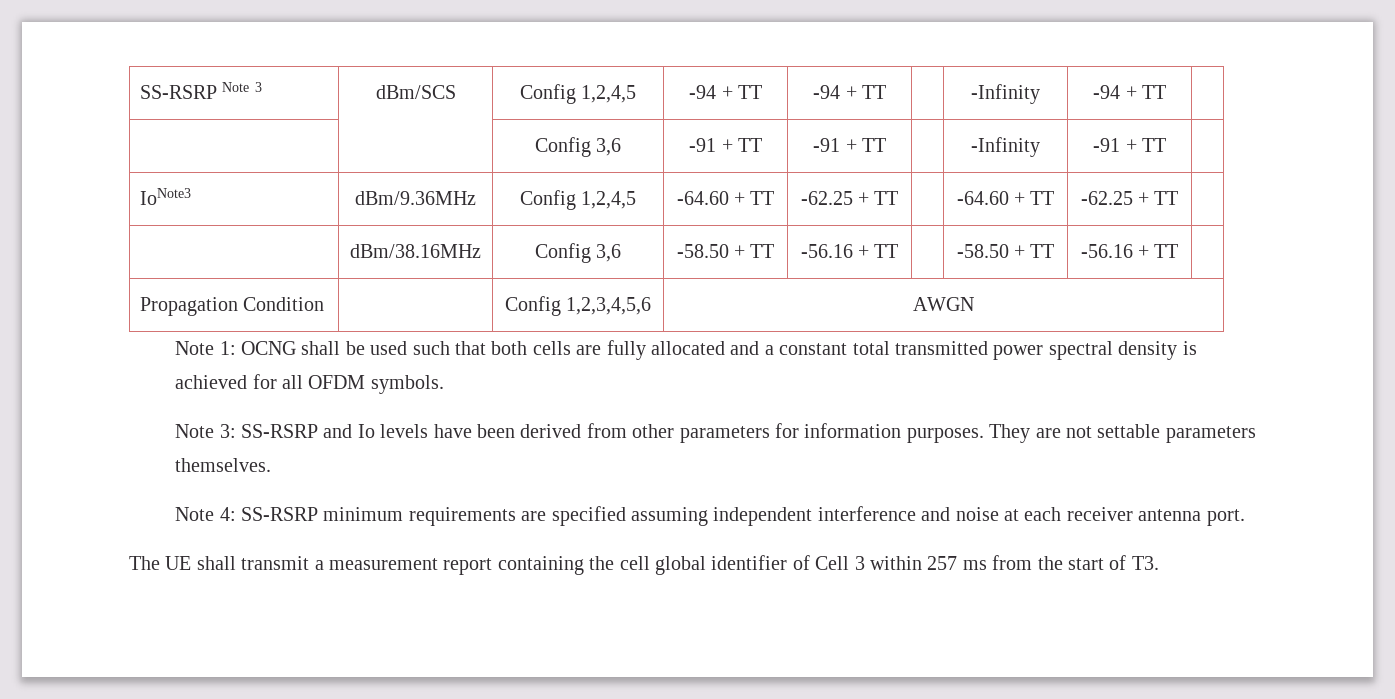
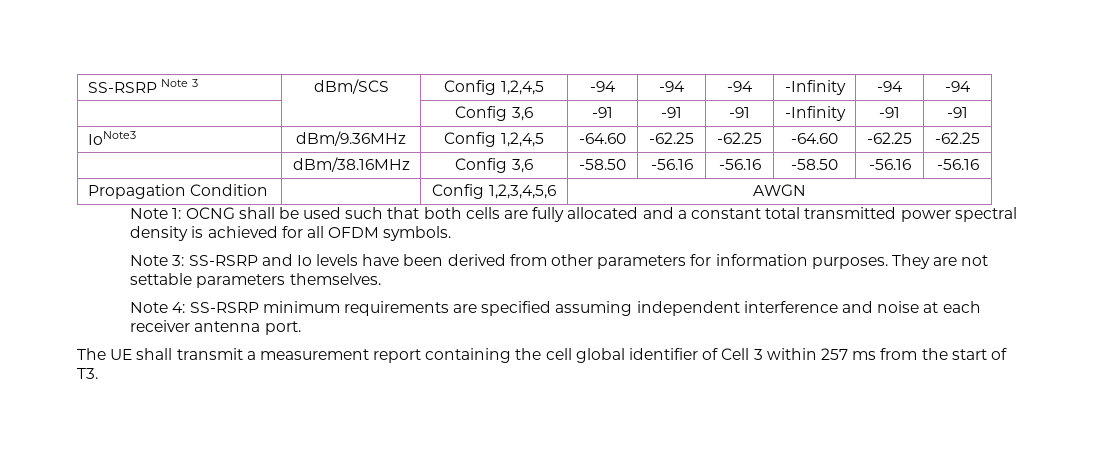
[721,85,762,99] [813,85,886,99] + TT | -94 + TT | -> [659,81,685,92] [727,81,753,92] | -94 | -94
[1125,85,1166,99] + TT | -> [945,81,971,92] | -94
[721,138,762,152] [813,138,886,152] + TT | -91 + TT | -> [661,107,682,118] [729,107,750,118] | -91 | -91
[1125,138,1166,152] + TT | -> [947,107,968,118] | -91
[734,191,775,205] [800,191,899,205] [956,191,1055,205] [1080,191,1179,205] + TT | -62.25 + TT | | -64.60 + TT | -62.25 + TT | -> [649,132,694,144] [717,132,762,144] [791,133,838,144] [867,132,912,144] [935,132,980,144] | -62.25 | -62.25 | -64.60 | -62.25 | -62.25
[734,244,775,258] [800,244,899,258] [956,244,1055,258] [1080,244,1179,258] + TT | -56.16 + TT | | -58.50 + TT | -56.16 + TT | -> [650,159,693,170] [718,159,761,170] [791,159,838,170] [868,159,911,170] [936,159,979,170] | -56.16 | -56.16 | -58.50 | -56.16 | -56.16

